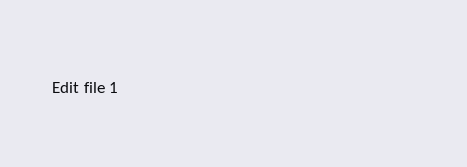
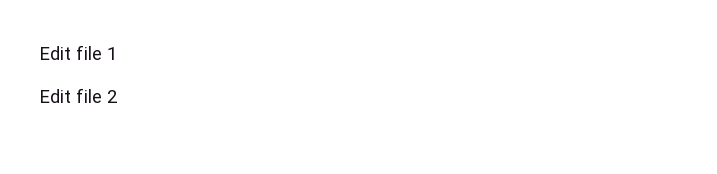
(119, 87) none -> [39,88,117,103] // Edit file 2

